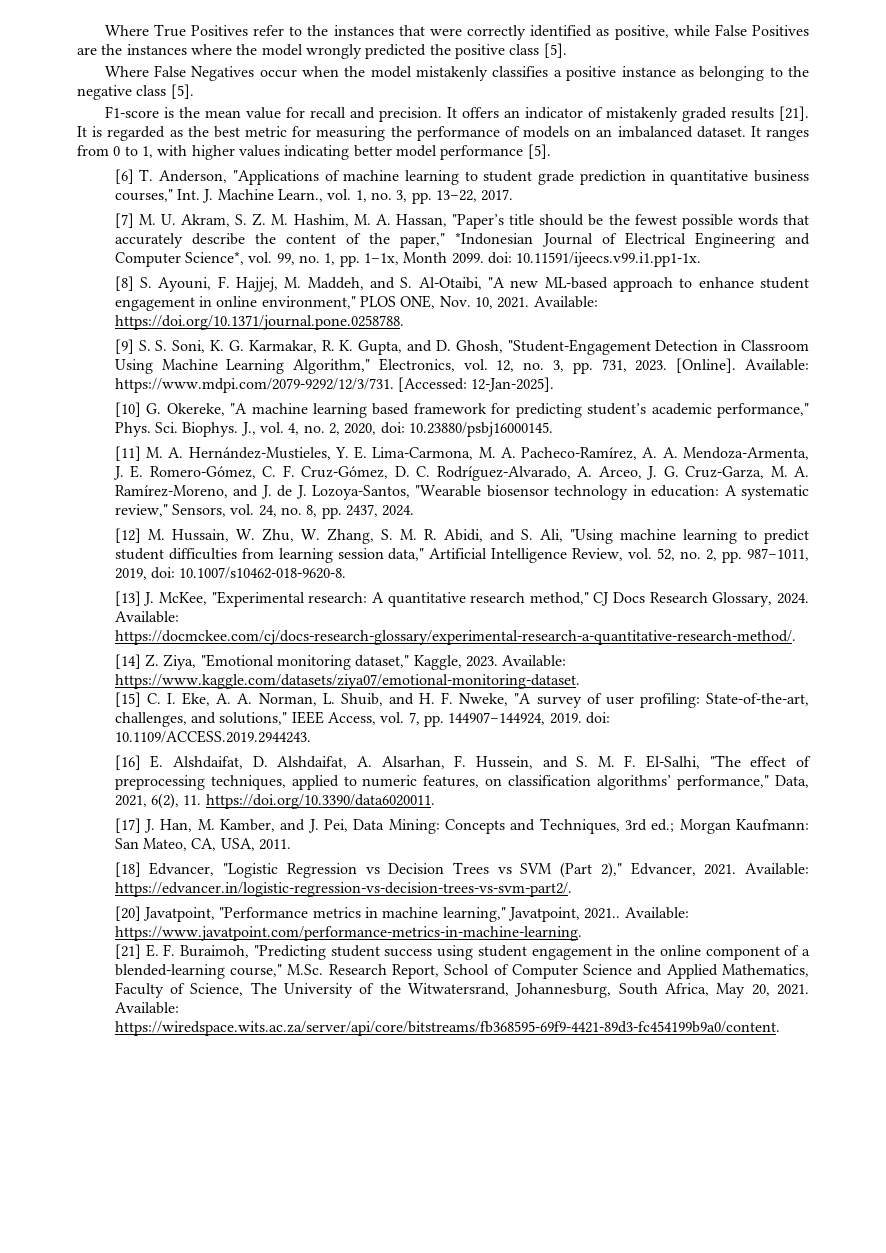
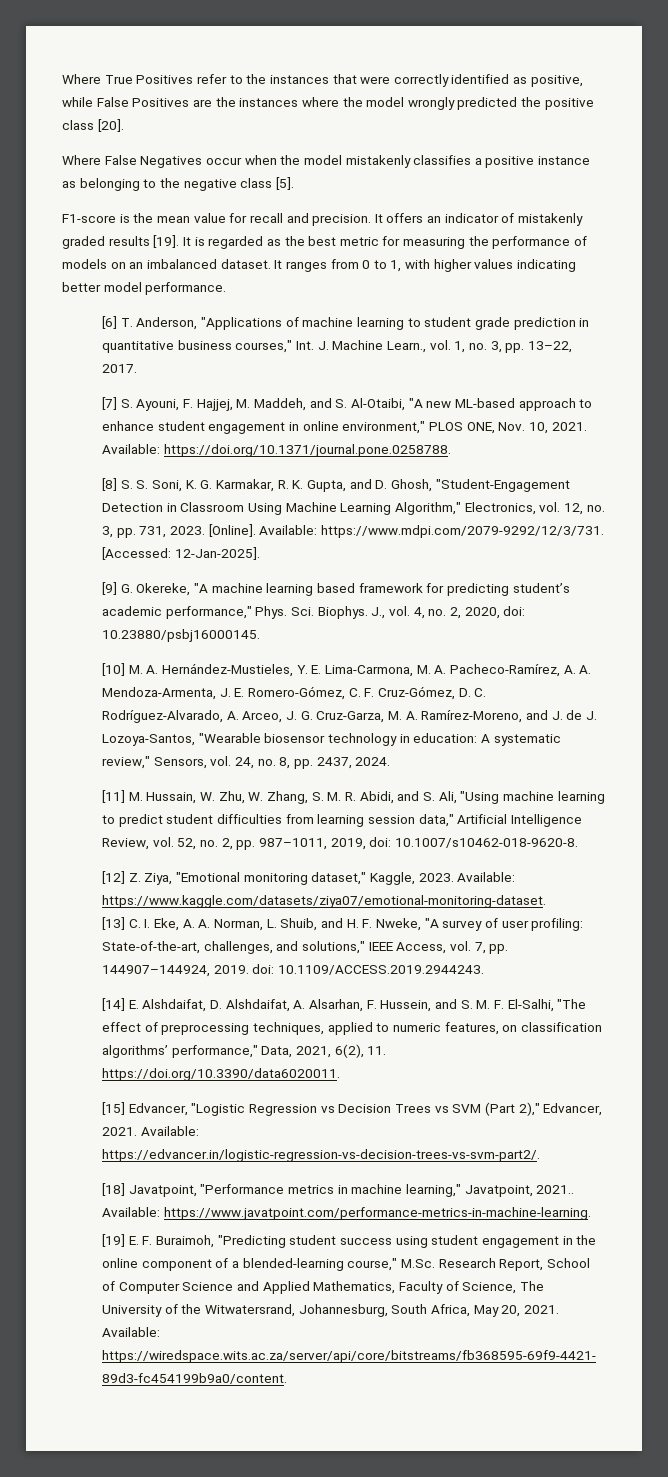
[543,43,567,58] [5]. -> [97,119,124,132] [20].
[779,106,810,121] [21]. -> [153,235,180,248] [19].
[440,144,551,160] performance [5]. -> [145,282,227,295] performance.
[138,213,809,229] [114,232,810,248] [114,251,702,267] [114,276,134,291] M. U. Akram, S. Z. M. Hashim, M. A. Hassan, "Paper’s title should be the fewest possible words that accurately describe the content of the paper," *Indonesian Journal of Electrical Engineering and Computer Science*, vol. 99, no. 1, pp. 1–1x, Month 2099. doi: 10.11591/ijeecs.v99.i1.pp1-1x. // [8] -> (118, 403) none
[114,339,134,354] [9] -> [102,478,118,491] [8]
[114,402,141,417] [10] -> [102,582,118,595] [9]
[114,446,141,461] [11] -> [102,663,126,676] [10]
[114,528,141,543] [12] -> [102,790,126,803] [11]
[114,591,810,607] [114,611,179,623] [114,630,796,645] [114,654,141,669] [13] J. McKee, "Experimental research: A quantitative research method," CJ Docs Research Glossary, 2024. Available: https://docmckee.com/cj/docs-research-glossary/experimental-research-a-quantitative-research-method/. // [14] -> [102,871,126,884] [12]
[114,692,141,707] [15] -> [102,917,126,930] [13]
[114,755,141,770] [16] -> [102,998,126,1011] [14]
[114,818,810,834] [114,838,292,851] [114,862,141,877] [17] J. Han, M. Kamber, and J. Pei, Data Mining: Concepts and Techniques, 3rd ed.; Morgan Kaufmann: San Mateo, CA, USA, 2011. // [18] -> [102,1102,126,1115] [15]
[114,906,141,921] [20] -> [102,1183,126,1196] [18]
[114,944,141,959] [21] -> [102,1234,126,1247] [19]

